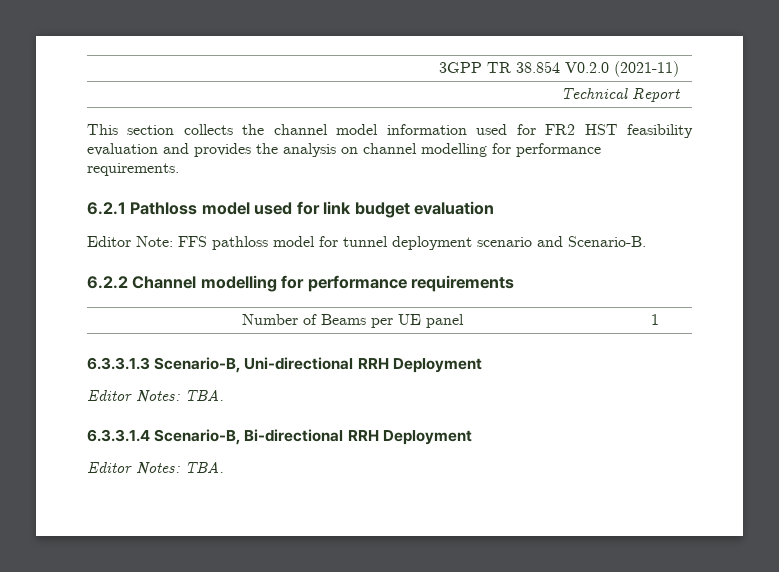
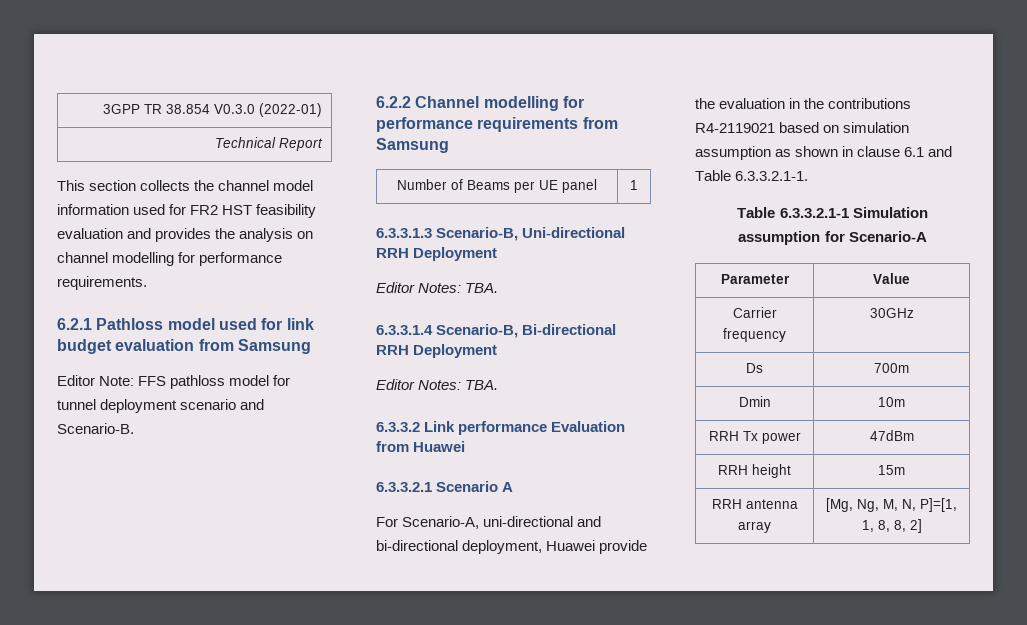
[565,61,680,77] V0.2.0 (2021-11) -> [213,103,322,117] V0.3.0 (2022-01)
(495, 208) none -> [198,339,311,354] from Samsung
(515, 283) none -> [582,117,618,129] [376,138,449,153] from Samsung
(224, 467) none -> [376,421,626,435] [376,441,466,452] [376,481,514,492] [376,516,602,529] [376,540,648,554] [695,98,912,109] [695,122,910,133] [695,146,953,160] [695,170,809,181] [737,207,928,218] [738,231,927,245] [720,274,790,284] [873,273,910,284] [732,307,777,318] [723,328,786,342] [869,308,914,318] [746,363,763,373] [874,363,909,373] [738,396,771,407] [878,397,905,407] [708,431,801,444] [869,430,914,441] [718,464,791,478] [878,465,905,475] [711,499,798,509] [738,521,771,533] [826,498,957,512] [861,519,922,533] // 6.3.3.2 Link performance Evaluation from Huawei // 6.3.3.2.1 Scenario A // For Scenario-A, uni-directional and bi-directional deployment, Huawei provide the evaluation in the contributions R4-2119021 based on simulation assumption as shown in clause 6.1 and Table 6.3.3.2.1-1. // Table 6.3.3.2.1-1 Simulation assumption for Scenario-A // Parameter | Value // Carrier frequency | 30GHz // Ds | 700m // Dmin | 10m // RRH Tx power | 47dBm // RRH height | 15m // RRH antenna array | [Mg, Ng, M, N, P]=[1, 1, 8, 8, 2]

